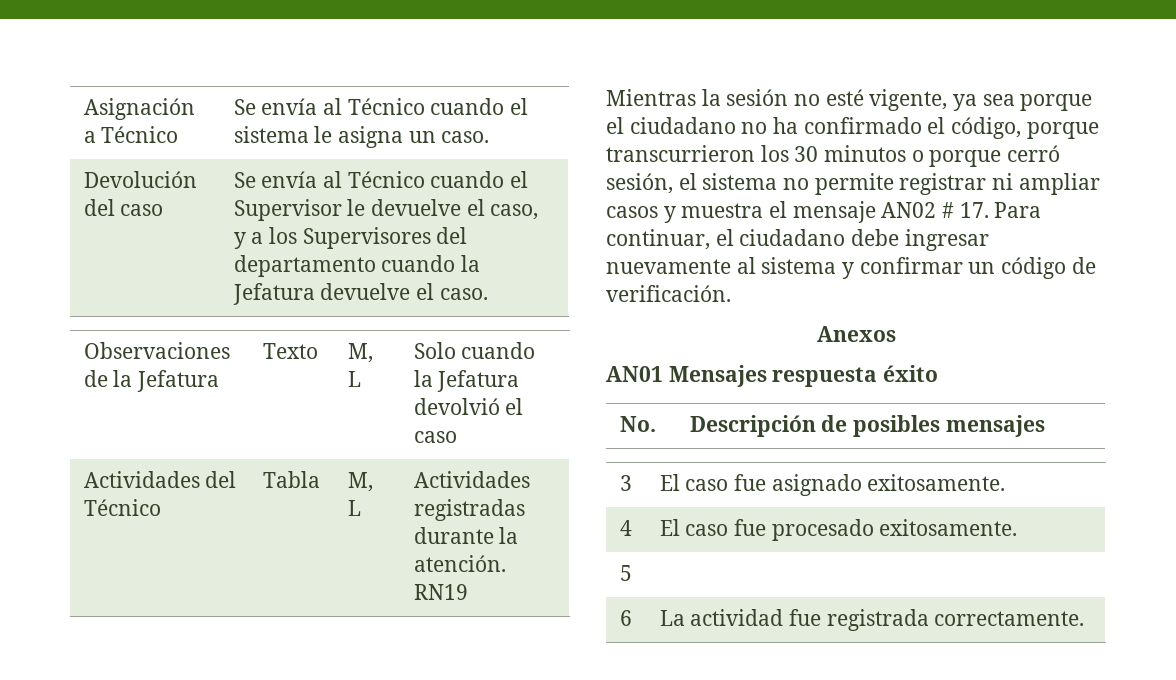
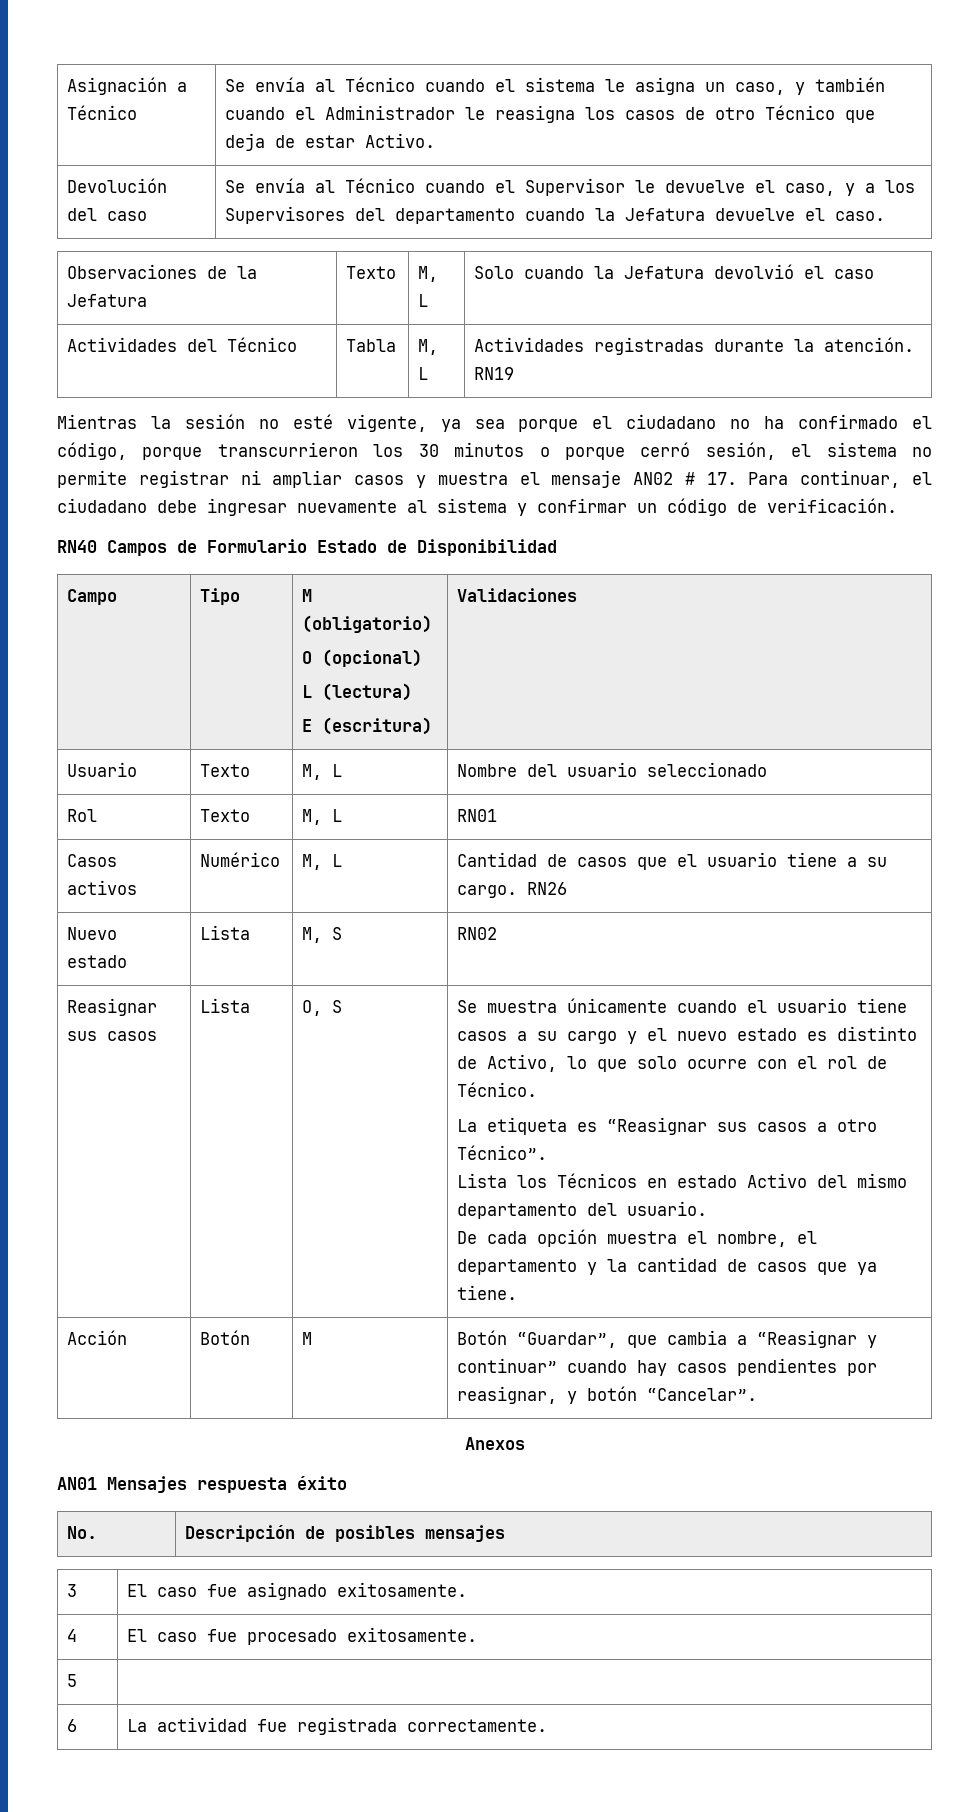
[441,131,490,143] caso. -> [735,77,886,95] [225,105,876,123] [225,133,436,151] caso, y también cuando el Administrador le reasigna los casos de otro Técnico que deja de estar Activo.
(731, 293) none -> [57,539,557,556] [67,589,118,605] [200,588,241,605] [302,589,313,602] [302,615,433,633] [302,649,423,667] [302,683,413,701] [302,717,433,735] [457,588,578,602] [67,762,138,777] [200,764,251,777] [302,764,343,780] [457,762,768,777] [67,809,98,822] [200,809,251,822] [302,809,343,825] [457,809,498,822] [67,854,118,867] [67,880,138,895] [200,852,281,867] [302,854,343,870] [457,852,888,870] [457,882,568,898] [67,927,118,940] [67,955,128,968] [200,925,251,940] [302,927,343,943] [457,927,498,940] [67,998,158,1016] [67,1031,158,1041] [200,998,251,1013] [302,1000,343,1016] [457,998,908,1013] [457,1026,918,1044] [457,1054,888,1072] [457,1082,538,1097] [457,1117,878,1135] [457,1145,548,1160] [457,1173,908,1188] [457,1201,708,1219] [457,1229,818,1247] [457,1257,878,1275] [457,1285,518,1300] [67,1330,128,1345] [200,1330,251,1345] [302,1332,313,1345] [457,1330,878,1348] [457,1358,878,1376] [457,1386,758,1404] // RN40 Campos de Formulario Estado de Disponibilidad // Campo | Tipo | M (obligatorio) // O (opcional) // L (lectura) // E (escritura) | Validaciones // Usuario | Texto | M, L | Nombre del usuario seleccionado // Rol | Texto | M, L | RN01 // Casos activos | Numérico | M, L | Cantidad de casos que el usuario tiene a su cargo. RN26 // Nuevo estado | Lista | M, S | RN02 // Reasignar sus casos | Lista | O, S | Se muestra únicamente cuando el usuario tiene casos a su cargo y el nuevo estado es distinto de Activo, lo que solo ocurre con el rol de Técnico. // La etiqueta es “Reasignar sus casos a otro Técnico”. // Lista los Técnicos en estado Activo del mismo departamento del usuario. // De cada opción muestra el nombre, el departamento y la cantidad de casos que ya tiene. // Acción | Botón | M | Botón “Guardar”, que cambia a “Reasignar y continuar” cuando hay casos pendientes por reasignar, y botón “Cancelar”.

